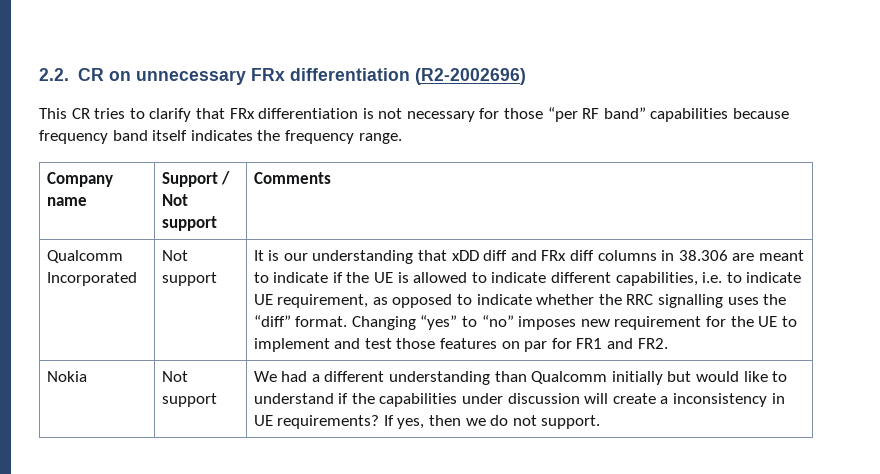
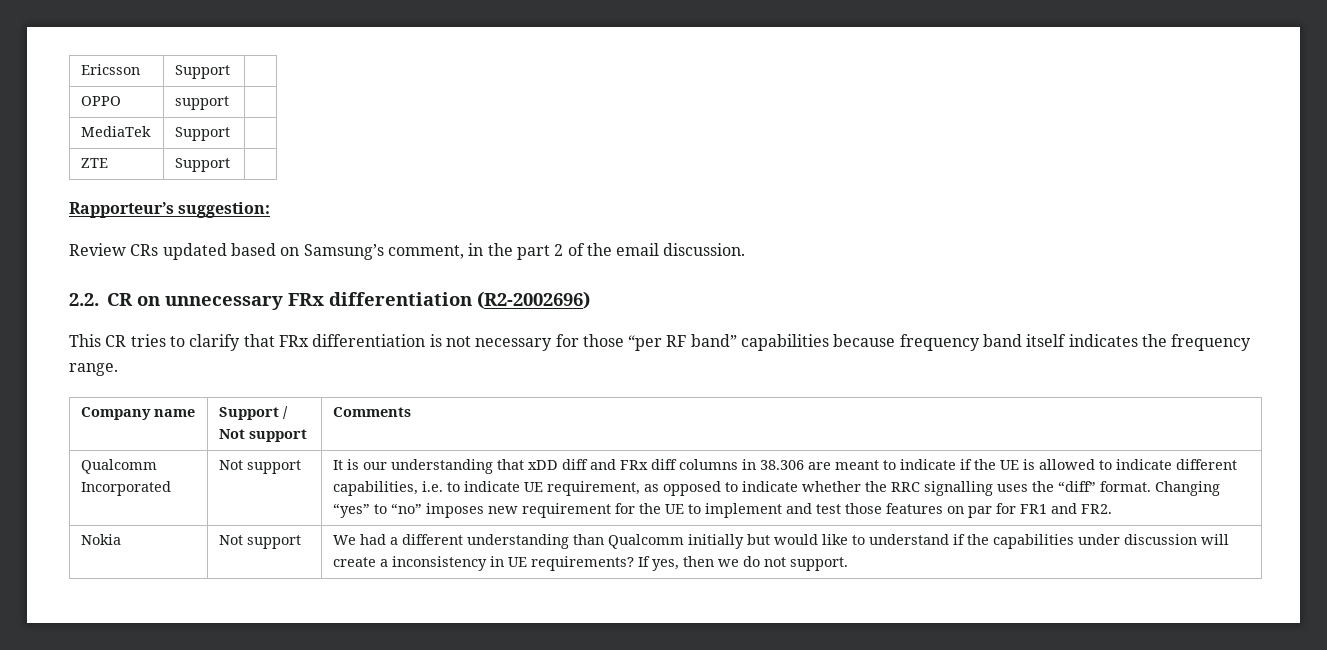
(39, 74) none -> [81,64,141,75] [175,65,231,79] [81,96,122,106] [175,96,230,110] [81,126,152,137] [175,127,231,141] [81,158,109,168] [175,158,231,172] [69,202,271,218] [69,243,746,260] Ericsson | Support | // OPPO | support | // MediaTek | Support | // ZTE | Support | // Rapporteur’s suggestion: // Review CRs updated based on Samsung’s comment, in the part 2 of the email discussion. //

